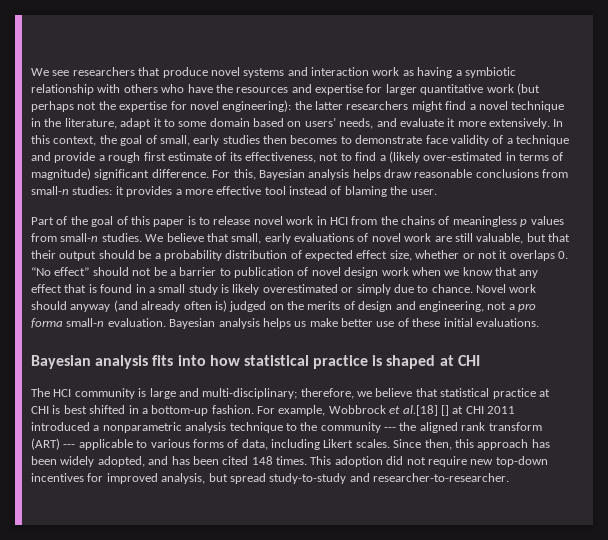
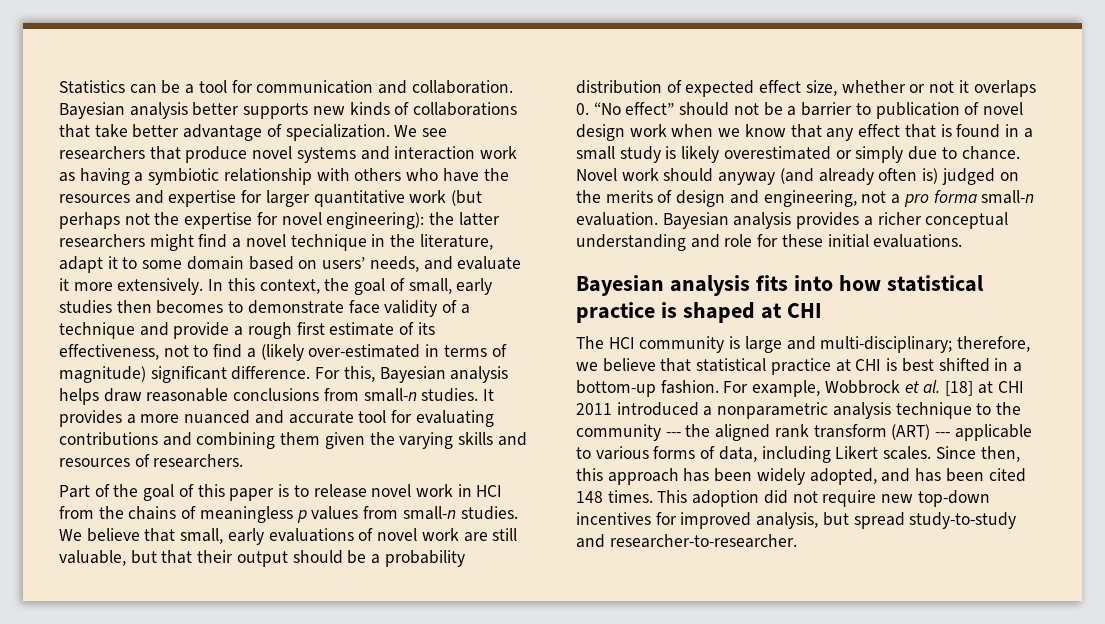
(31, 72) none -> [59,80,513,94] [59,102,518,119] [59,124,390,141] Statistics can be a tool for communication and collaboration. Bayesian analysis better supports new kinds of collaborations that take better advantage of specialization.
[72,186,124,195] studies: it -> [421,388,495,402] studies. It
[216,186,437,197] effective tool instead of blaming the user. -> [184,410,494,427] [59,432,527,449] [59,454,244,468] nuanced and accurate tool for evaluating contributions and combining them given the varying skills and resources of researchers.
[262,318,409,329] helps us make better use of -> [796,212,1009,229] [576,234,779,251] provides a richer conceptual understanding and role for
[402,405,449,416] al.[18] [] -> [923,380,974,396] al. [18]

